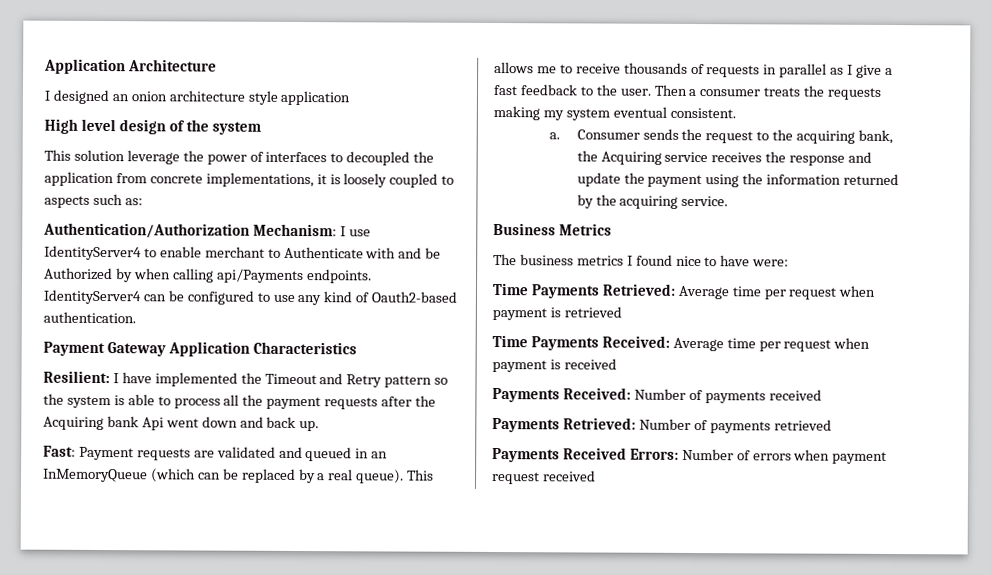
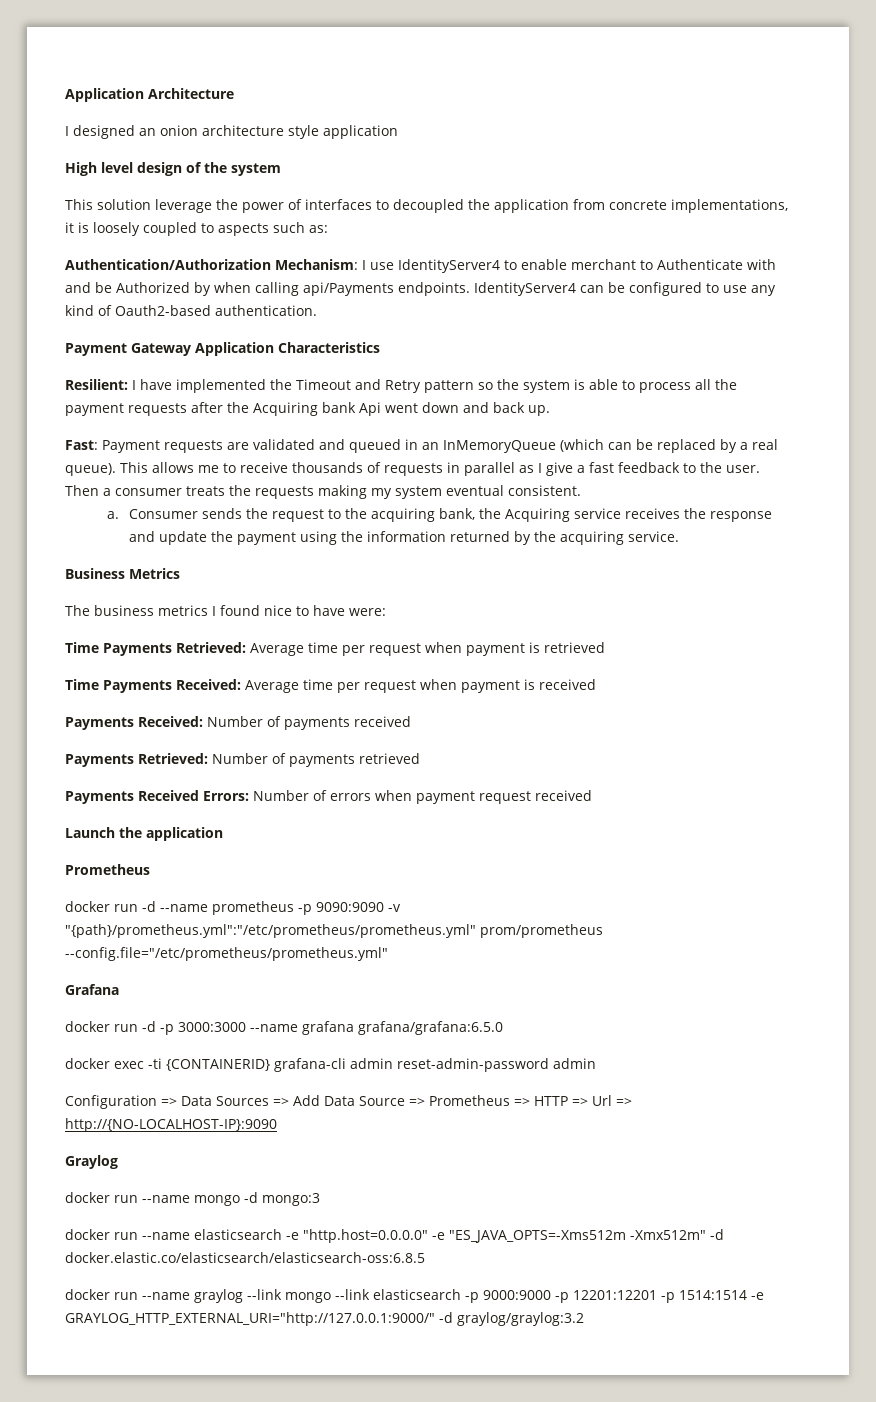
(596, 476) none -> [65,827,223,841] [65,864,150,875] [65,901,401,915] [65,924,603,938] [65,947,388,961] [65,984,119,995] [65,1021,503,1035] [65,1058,596,1072] [65,1095,632,1109] [65,1118,277,1132] [65,1155,118,1169] [65,1192,320,1206] [65,1229,724,1243] [65,1252,425,1263] [65,1289,764,1303] [65,1312,584,1326] // Launch the application // Prometheus // docker run -d --name prometheus -p 9090:9090 -v "{path}/prometheus.yml":"/etc/prometheus/prometheus.yml" prom/prometheus --config.file="/etc/prometheus/prometheus.yml" // Grafana // docker run -d -p 3000:3000 --name grafana grafana/grafana:6.5.0 // docker exec -ti {CONTAINERID} grafana-cli admin reset-admin-password admin // Configuration => Data Sources => Add Data Source => Prometheus => HTTP => Url => http://{NO-LOCALHOST-IP}:9090 // Graylog // docker run --name mongo -d mongo:3 // docker run --name elasticsearch -e "http.host=0.0.0.0" -e "ES_JAVA_OPTS=-Xms512m -Xmx512m" -d docker.elastic.co/elasticsearch/elasticsearch-oss:6.8.5 // docker run --name graylog --link mongo --link elasticsearch -p 9000:9000 -p 12201:12201 -p 1514:1514 -e GRAYLOG_HTTP_EXTERNAL_URI="http://127.0.0.1:9000/" -d graylog/graylog:3.2

